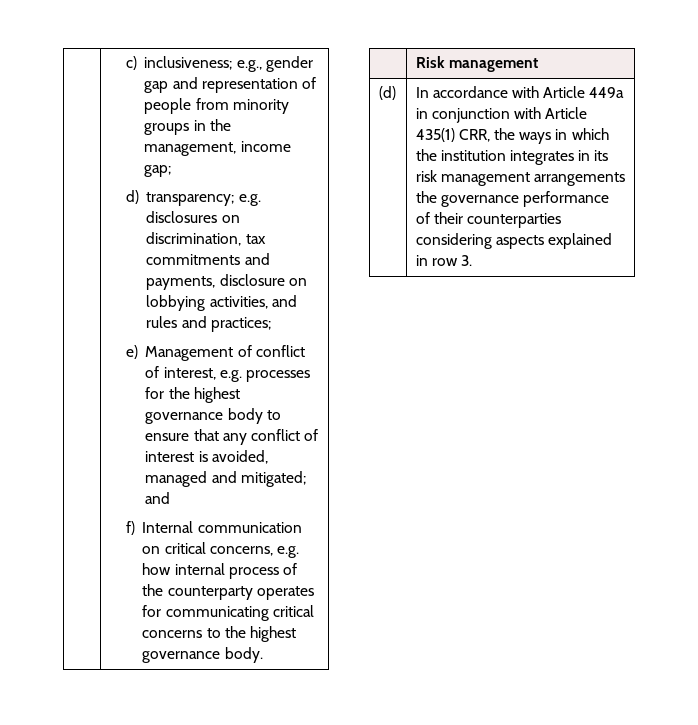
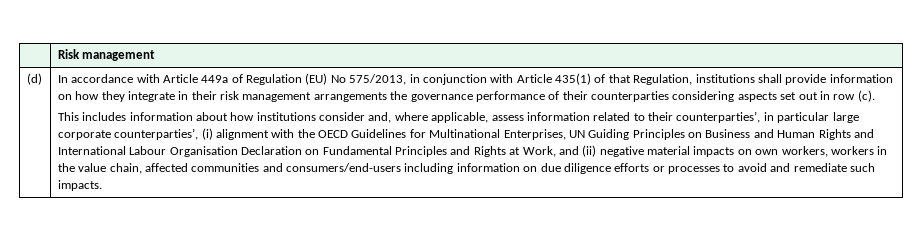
[125,56,313,72] [144,77,316,93] [144,98,289,114] [144,119,231,135] [144,141,291,156] [144,165,172,177] [125,190,261,206] [146,211,240,223] [146,232,266,246] [146,253,270,265] [146,274,307,290] [146,295,297,311] [146,316,271,332] [125,345,305,361] [145,366,310,382] [145,387,240,403] [145,408,281,424] [145,429,319,445] [145,450,268,464] [145,471,306,487] [145,492,171,504] [125,521,302,535] [142,542,299,558] [142,563,297,579] [142,584,314,600] [142,605,314,621] [142,626,296,642] [142,647,263,663] | c) inclusiveness; e.g., gender gap and representation of people from minority groups in the management, income gap; // d) transparency; e.g. disclosures on discrimination, tax commitments and payments, disclosure on lobbying activities, and rules and practices; // e) Management of conflict of interest, e.g. processes for the highest governance body to ensure that any conflict of interest is avoided, managed and mitigated; and // f) Internal communication on critical concerns, e.g. how internal process of the counterparty operates for communicating critical concerns to the highest governance body. // -> (57, 54) none
(625, 92) none -> [231,73,407,85] of Regulation (EU) No 575/2013,
[458,128,609,144] [415,149,609,165] CRR, the ways in which the institution integrates in its -> [594,74,893,85] [57,91,217,102] of that Regulation, institutions shall provide information on how they integrate in their
[547,233,612,249] [415,255,472,266] explained in row 3. -> [780,90,875,102] [57,111,859,123] [57,128,874,140] [57,145,888,157] [57,163,875,174] [57,180,102,191] set out in row (c). // This includes information about how institutions consider and, where applicable, assess information related to their counterparties’, in particular large corporate counterparties’, (i) alignment with the OECD Guidelines for Multinational Enterprises, UN Guiding Principles on Business and Human Rights and International Labour Organisation Declaration on Fundamental Principles and Rights at Work, and (ii) negative material impacts on own workers, workers in the value chain, affected communities and consumers/end-users including information on due diligence efforts or processes to avoid and remediate such impacts.

